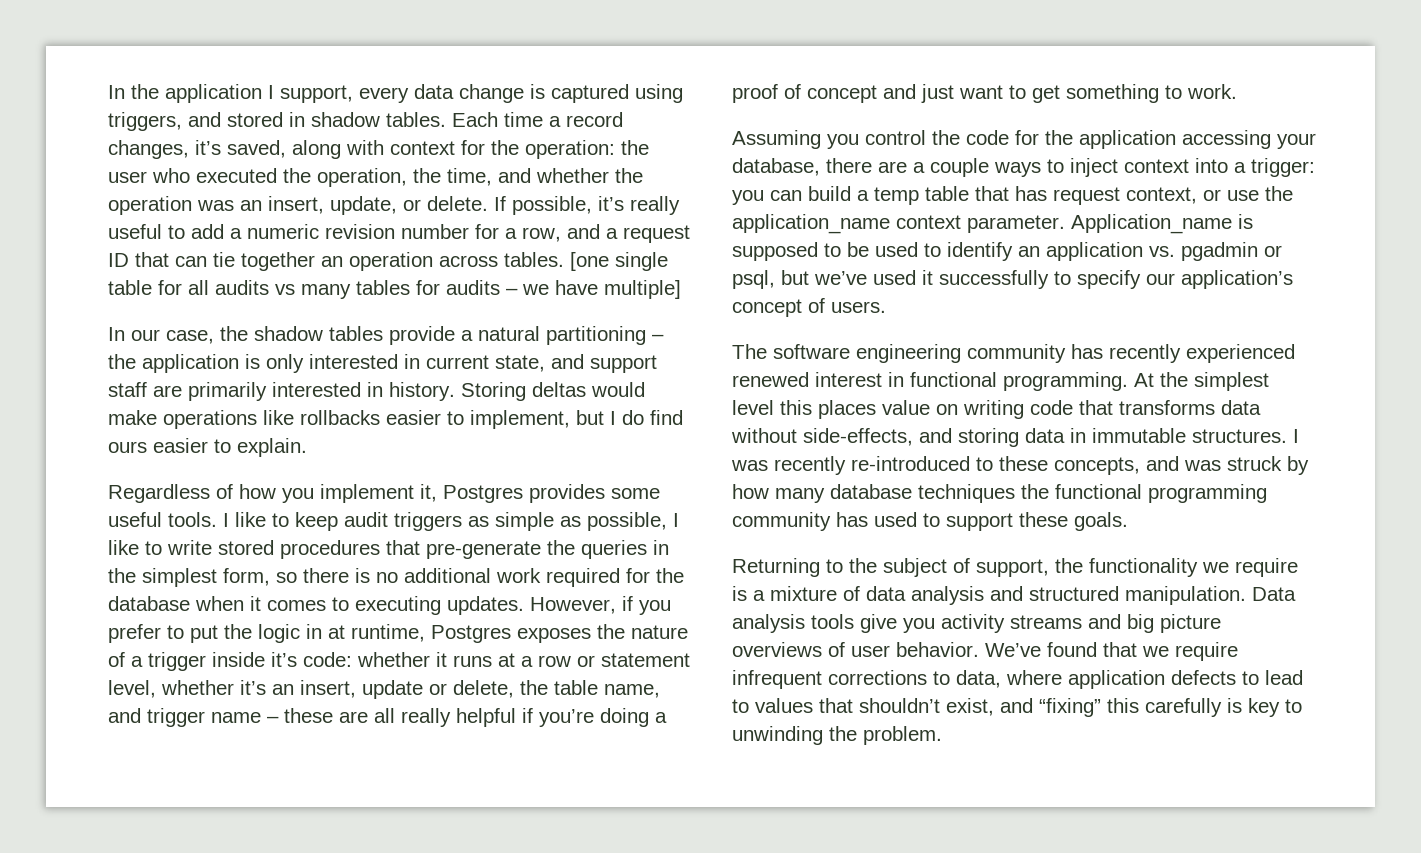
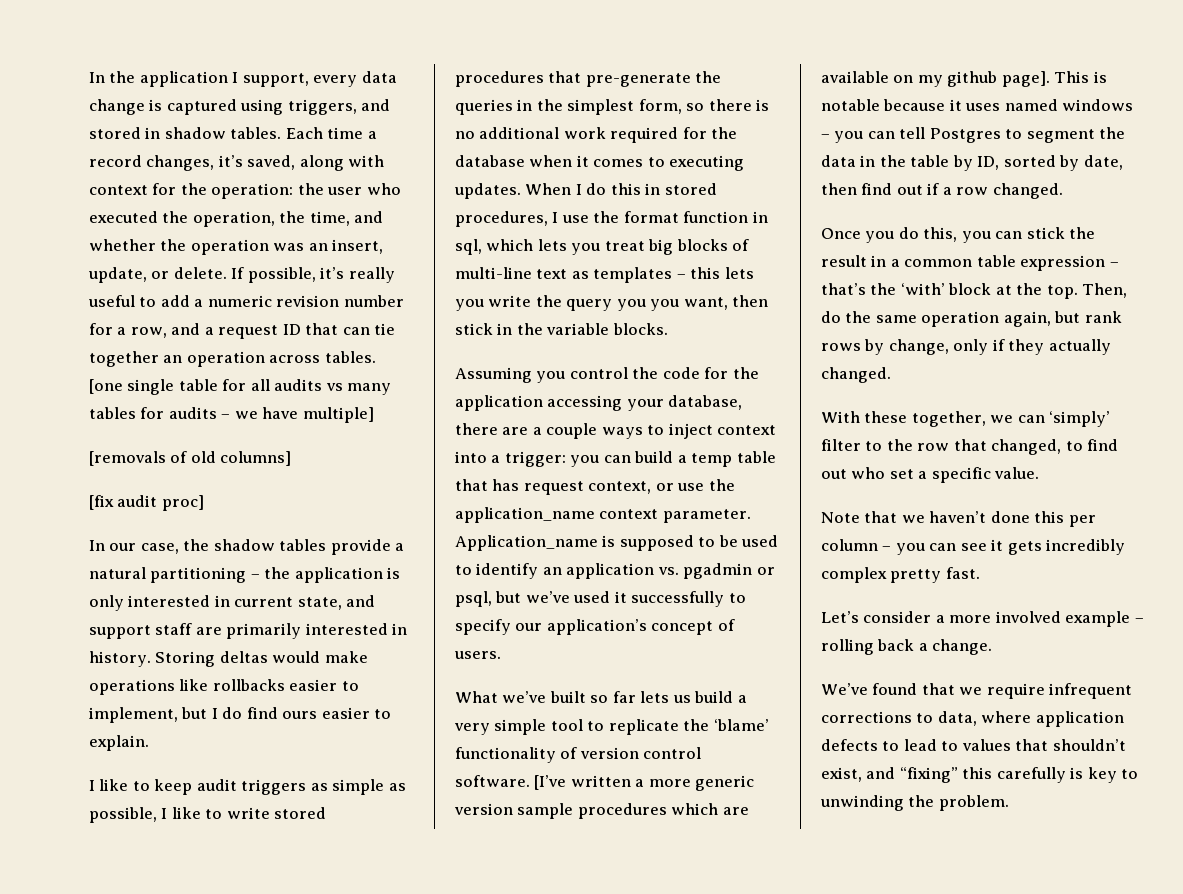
(681, 289) none -> [89,451,292,466] [89,495,204,511] // [removals of old columns] // [fix audit proc]
[108,484,660,503] [108,512,217,527] Regardless of how you implement it, Postgres provides some useful tools. -> (149, 743) none
[530,596,671,615] [108,624,688,643] [108,652,690,671] [108,680,660,699] [108,708,667,727] [732,84,1237,103] However, if you prefer to put the logic in at runtime, Postgres exposes the nature of a trigger inside it’s code: whether it runs at a row or statement level, whether it’s an insert, update or delete, the table name, and trigger name – these are all really helpful if you’re doing a proof of concept and just want to get something to work. -> [525,183,717,195] [455,211,768,227] [455,239,750,255] [455,267,754,283] [455,295,769,311] [455,323,668,335] When I do this in stored procedures, I use the format function in sql, which lets you treat big blocks of multi-line text as templates – this lets you write the query you you want, then stick in the variable blocks.
[732,344,1295,363] [732,372,1269,391] [732,400,1261,419] [731,428,1299,447] [731,456,1309,475] [732,484,1267,503] [732,512,1128,531] [732,558,1298,577] [732,586,1296,605] [732,614,1221,633] [732,642,979,657] The software engineering community has recently experienced renewed interest in functional programming. At the simplest level this places value on writing code that transforms data without side-effects, and storing data in immutable structures. I was recently re-introduced to these concepts, and was struck by how many database techniques the functional programming community has used to support these goals. // Returning to the subject of support, the functionality we require is a mixture of data analysis and structured manipulation. Data analysis tools give you activity streams and big picture overviews of user behavior. -> [455,691,747,703] [454,719,769,735] [455,747,702,763] [455,775,755,791] [454,803,749,819] [821,71,1107,87] [821,99,1134,111] [821,127,1126,143] [821,155,1123,171] [821,183,1063,199] [821,227,1096,243] [821,255,1119,271] [821,283,1128,299] [821,311,1122,327] [821,339,1111,355] [821,367,891,383] [821,411,1111,427] [821,439,1119,455] [821,467,1040,483] [821,511,1096,527] [821,539,1126,555] [821,567,980,583] [821,611,1144,627] [821,639,993,655] What we’ve built so far lets us build a very simple tool to replicate the ‘blame’ functionality of version control software. [I’ve written a more generic version sample procedures which are available on my github page]. This is notable because it uses named windows – you can tell Postgres to segment the data in the table by ID, sorted by date, then find out if a row changed. // Once you do this, you can stick the result in a common table expression – that’s the ‘with’ block at the top. Then, do the same operation again, but rank rows by change, only if they actually changed. // With these together, we can ‘simply’ filter to the row that changed, to find out who set a specific value. // Note that we haven’t done this per column – you can see it gets incredibly complex pretty fast. // Let’s consider a more involved example – rolling back a change. //

